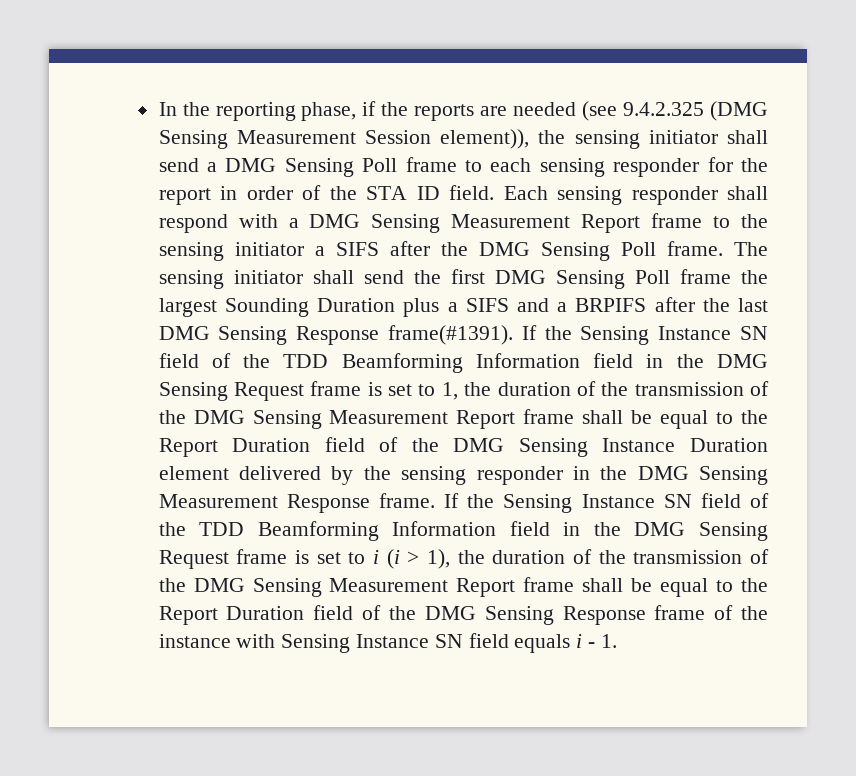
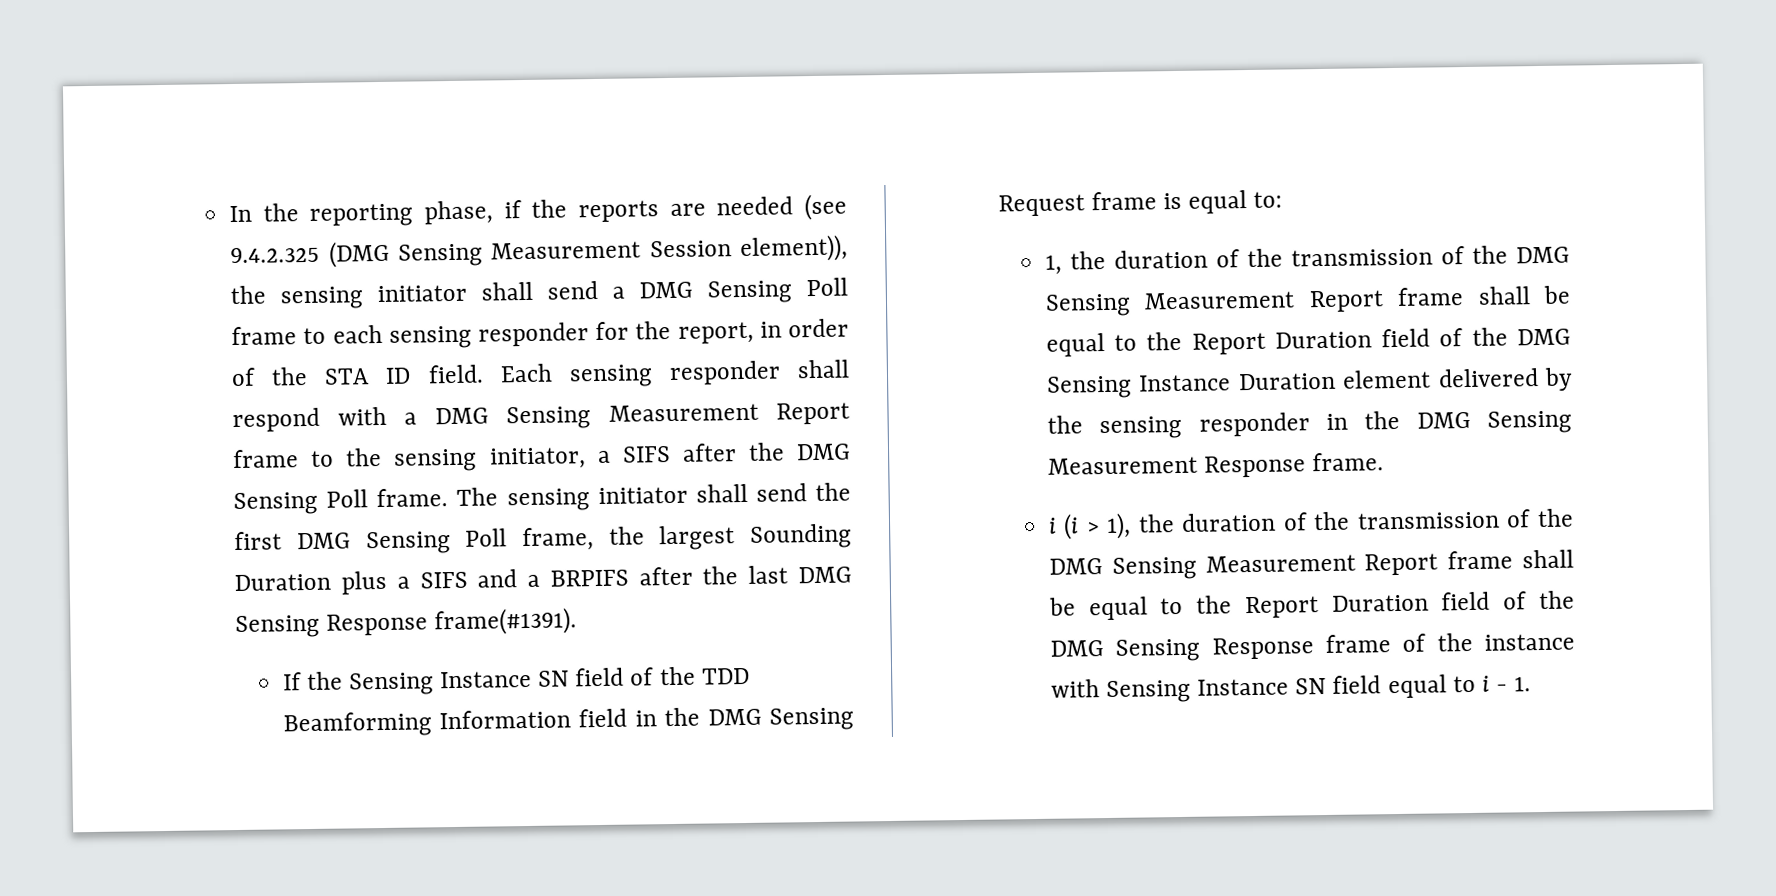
[158,188,211,205] report -> [677,321,754,344] report,
[234,242,304,256] initiator -> [488,447,586,470] initiator,
[679,269,731,284] frame -> [521,527,594,552] frame,
(514, 335) none -> (578, 621) //
[388,384,436,396] set to -> [1187,190,1283,214] equal to: //
[444,493,769,513] [158,521,768,541] [158,549,366,569] If the Sensing Instance SN field of the TDD Beamforming Information field in the DMG Sensing Request frame is set to -> (1385, 462) //
[514,634,571,653] equals -> [1387,674,1476,699] equal to

